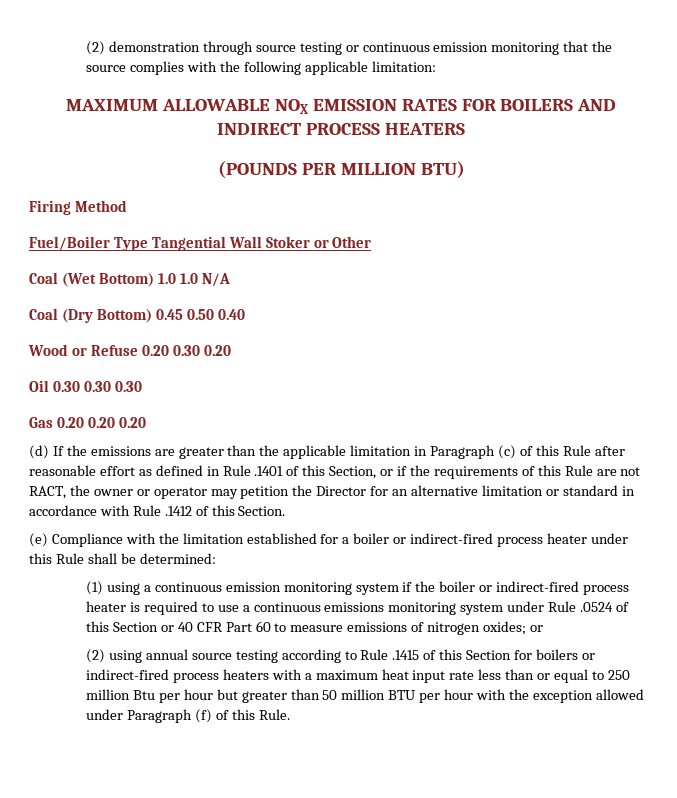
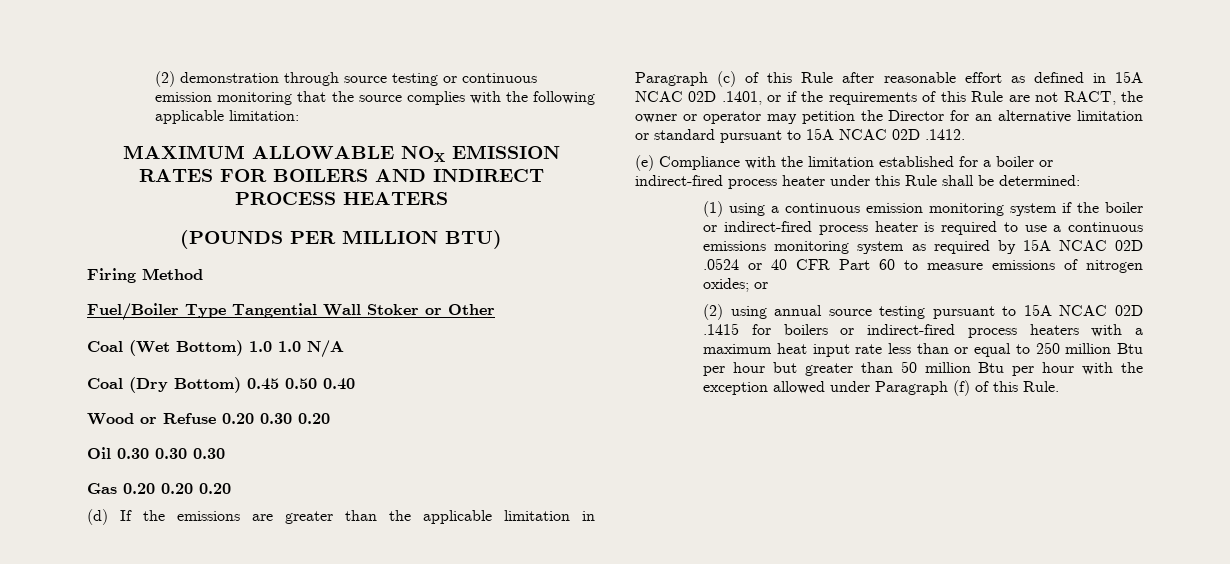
[222,465,377,479] Rule .1401 of this Section, -> [1115,71,1143,83] [635,91,762,105] 15A NCAC 02D .1401,
[621,486,635,496] [29,505,286,516] in accordance with Rule .1412 of this Section. -> [720,128,965,143] pursuant to 15A NCAC 02D .1412.
[507,601,629,612] [86,621,158,632] under Rule .0524 of this Section -> [911,239,1143,254] [703,258,740,270] as required by 15A NCAC 02D .0524
[281,649,512,663] according to Rule .1415 of this Section -> [932,304,1143,319] [703,323,740,335] pursuant to 15A NCAC 02D .1415
[388,690,417,700] BTU -> [978,362,1005,373] Btu

